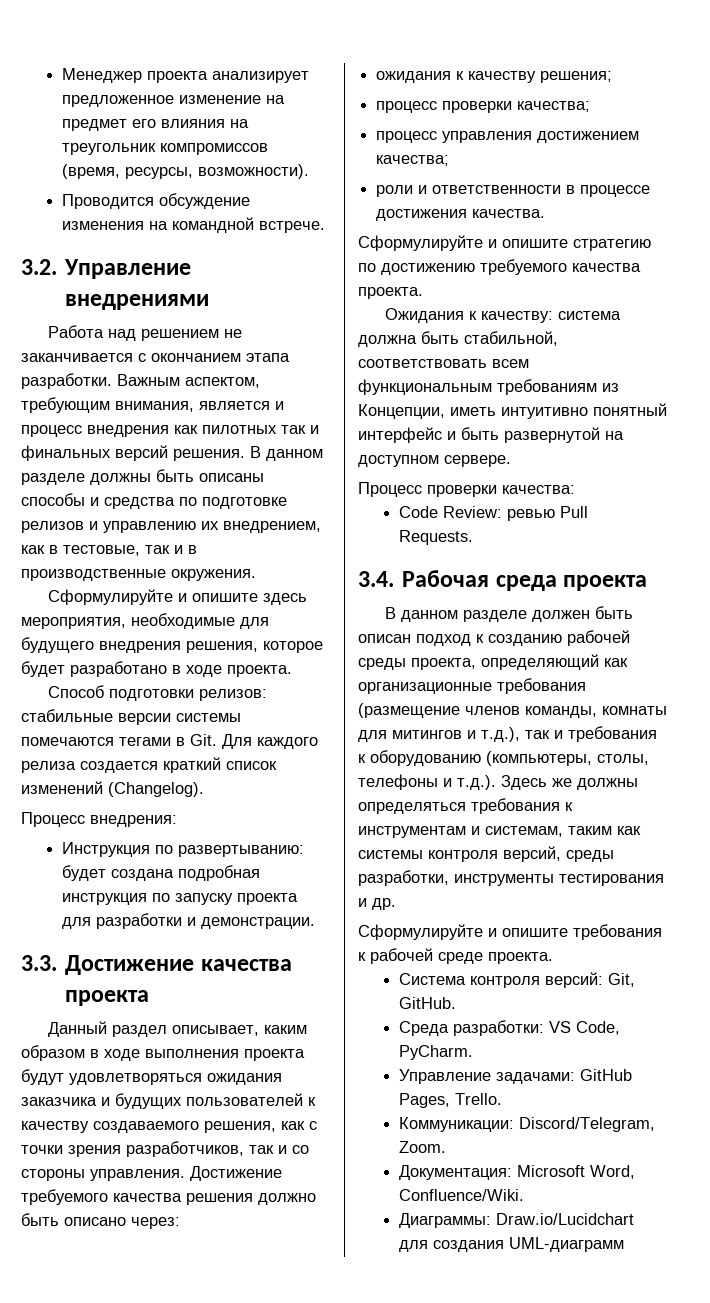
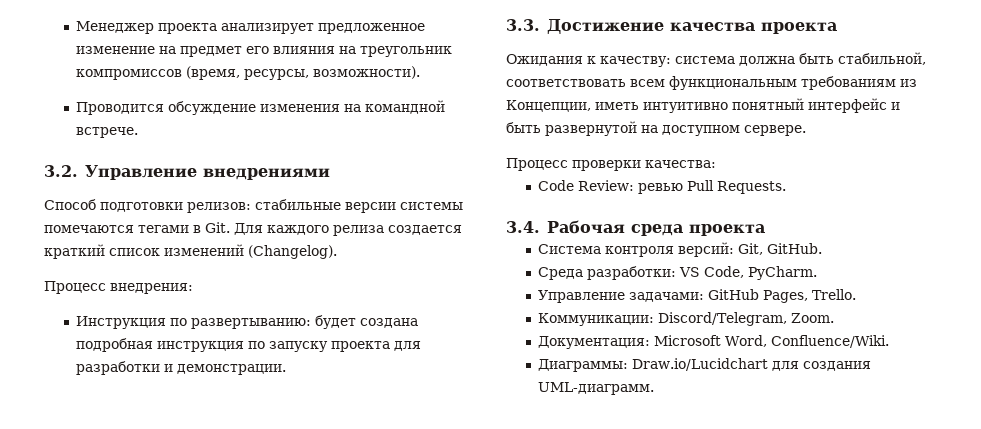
[47,325,242,341] [21,353,290,362] [21,373,260,389] [21,397,284,413] [21,425,319,437] [21,445,323,461] [21,469,264,485] [21,493,287,509] [21,521,321,533] [21,545,197,556] [21,569,256,581] [47,589,307,605] [21,613,269,629] [21,637,323,653] [21,661,292,677] // Работа над решением не заканчивается с окончанием этапа разработки. Важным аспектом, требующим внимания, является и процесс внедрения как пилотных так и финальных версий решения. В данном разделе должны быть описаны способы и средства по подготовке релизов и управлению их внедрением, как в тестовые, так и в производственные окружения. // Сформулируйте и опишите здесь мероприятия, необходимые для будущего внедрения решения, которое будет разработано в ходе проекта. -> (330, 174) none
[47,1021,307,1037] [21,1045,305,1061] [21,1069,282,1085] [21,1093,316,1109] [21,1121,317,1133] [21,1141,309,1157] [21,1166,282,1181] [21,1189,316,1205] [21,1213,180,1229] [376,71,613,83] [376,101,591,113] [376,131,640,143] [376,155,450,166] [376,185,651,197] [376,209,546,221] [358,235,651,251] [358,259,641,275] [358,287,423,299] // Данный раздел описывает, каким образом в ходе выполнения проекта будут удовлетворяться ожидания заказчика и будущих пользователей к качеству создаваемого решения, как с точки зрения разработчиков, так и со стороны управления. Достижение требуемого качества решения должно быть описано через: // ожидания к качеству решения; // процесс проверки качества; // процесс управления достижением качества; // роли и ответственности в процессе достижения качества. // Сформулируйте и опишите стратегию по достижению требуемого качества проекта. -> (837, 28) none
[384,606,633,622] [358,630,630,646] [358,654,628,670] [358,678,586,694] [358,703,667,718] [358,726,657,742] [358,750,649,766] [358,774,638,790] [358,798,573,814] [358,826,641,838] [358,846,614,862] [358,870,664,886] [358,898,396,910] [358,924,662,940] [358,948,553,964] // В данном разделе должен быть описан подход к созданию рабочей среды проекта, определяющий как организационные требования (размещение членов команды, комнаты для митингов и т.д.), так и требования к оборудованию (компьютеры, столы, телефоны и т.д.). Здесь же должны определяться требования к инструментам и системам, таким как системы контроля версий, среды разработки, инструменты тестирования и др. // Сформулируйте и опишите требования к рабочей среде проекта. -> (765, 230) none
[509,1237,625,1252] UML-диаграмм -> [537,382,654,395] UML-диаграмм.

